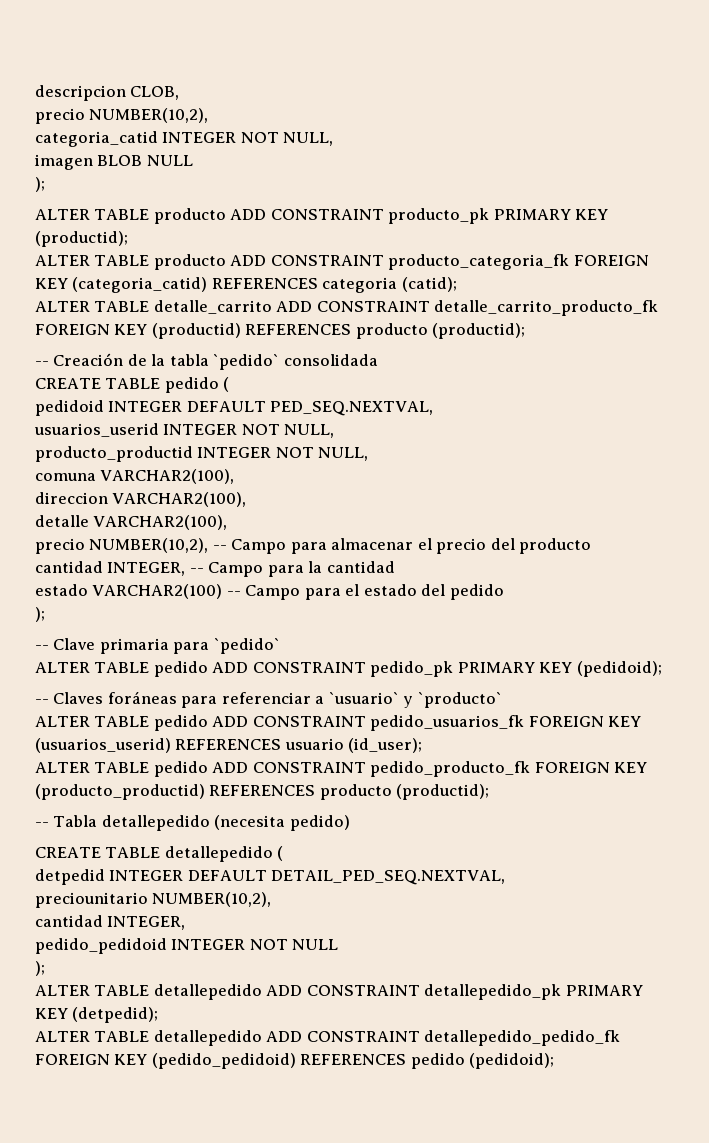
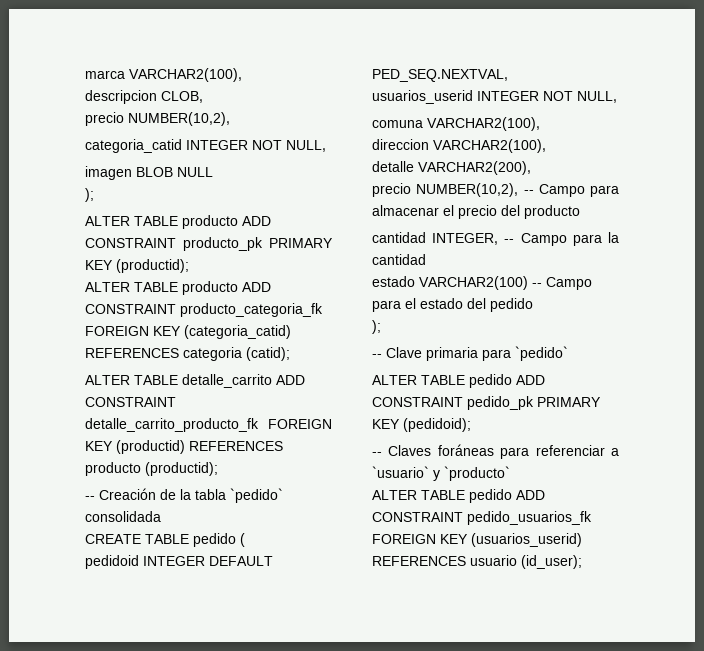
(35, 93) none -> [85,68,242,82] marca VARCHAR2(100), //
[35,446,369,462] // producto_productid INTEGER NOT NULL, -> (617, 97) none
[93,515,228,530] VARCHAR2(100), -> [418,161,531,175] VARCHAR2(200),
[35,761,648,777] [35,784,490,800] [35,815,350,831] [35,846,284,862] [35,869,506,885] [35,892,272,908] [35,915,186,930] [35,938,339,954] [35,961,45,976] [35,984,643,1000] [35,1007,159,1023] [35,1030,621,1046] [35,1053,555,1069] // ALTER TABLE pedido ADD CONSTRAINT pedido_producto_fk FOREIGN KEY (producto_productid) REFERENCES producto (productid); // -- Tabla detallepedido (necesita pedido) // CREATE TABLE detallepedido ( // detpedid INTEGER DEFAULT DETAIL_PED_SEQ.NEXTVAL, // preciounitario NUMBER(10,2), // cantidad INTEGER, // pedido_pedidoid INTEGER NOT NULL // ); // ALTER TABLE detallepedido ADD CONSTRAINT detallepedido_pk PRIMARY KEY (detpedid); // ALTER TABLE detallepedido ADD CONSTRAINT detallepedido_pedido_fk FOREIGN KEY (pedido_pedidoid) REFERENCES pedido (pedidoid); -> (582, 562) none

